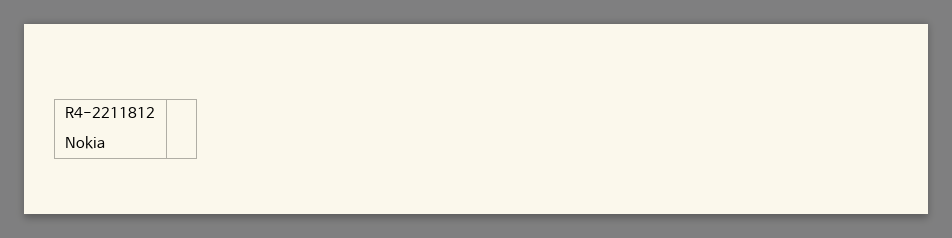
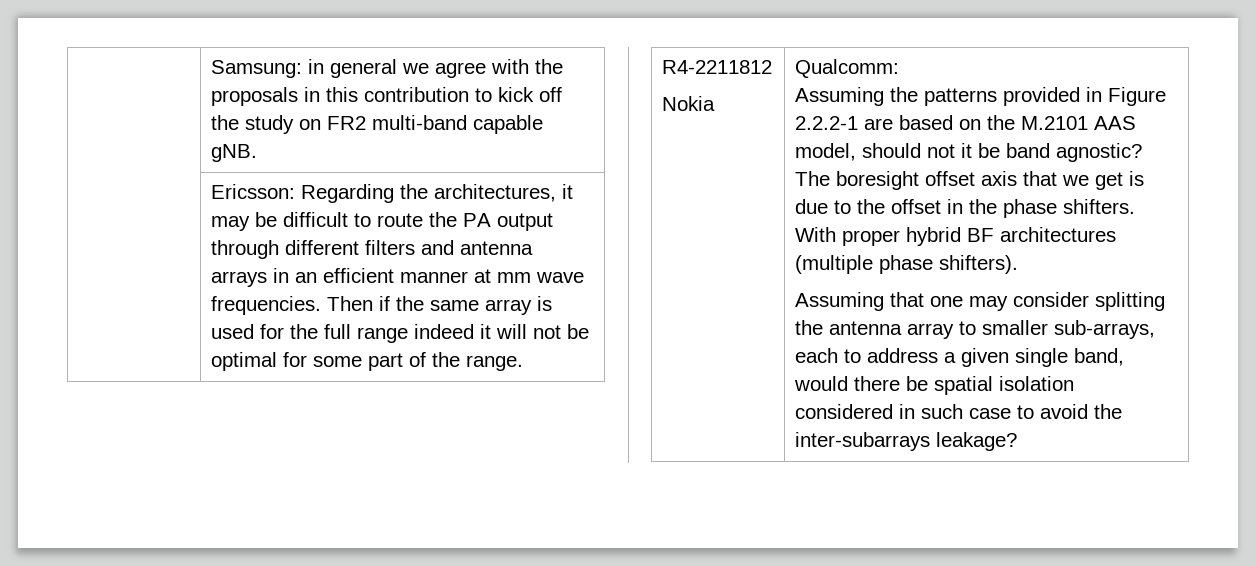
[64,107,155,118] [64,136,105,149] R4-2211812 // Nokia | -> [211,59,564,78] [211,87,563,106] [211,115,544,134] [211,144,258,162] [211,184,574,203] [211,212,554,231] [211,240,534,259] [211,268,585,287] [211,296,553,315] [211,324,590,343] [211,352,524,371] [662,60,773,74] [662,96,716,111] [795,59,900,78] [795,87,1167,106] [795,115,1137,130] [795,143,1143,162] [795,171,1145,190] [795,199,1136,218] [795,227,1117,246] [795,255,1019,274] [795,292,1166,311] [795,320,1156,339] [795,348,1125,367] [794,376,1075,395] [795,404,1123,419] [795,432,1018,451] | Samsung: in general we agree with the proposals in this contribution to kick off the study on FR2 multi-band capable gNB. // | Ericsson: Regarding the architectures, it may be difficult to route the PA output through different filters and antenna arrays in an efficient manner at mm wave frequencies. Then if the same array is used for the full range indeed it will not be optimal for some part of the range. // R4-2211812 // Nokia | Qualcomm: // Assuming the patterns provided in Figure 2.2.2-1 are based on the M.2101 AAS model, should not it be band agnostic? The boresight offset axis that we get is due to the offset in the phase shifters. With proper hybrid BF architectures (multiple phase shifters). // Assuming that one may consider splitting the antenna array to smaller sub-arrays, each to address a given single band, would there be spatial isolation considered in such case to avoid the inter-subarrays leakage?

